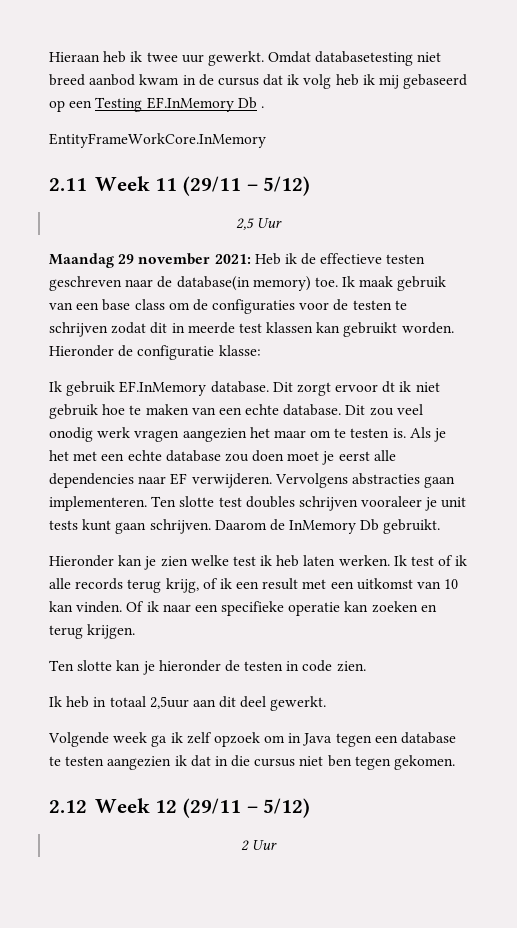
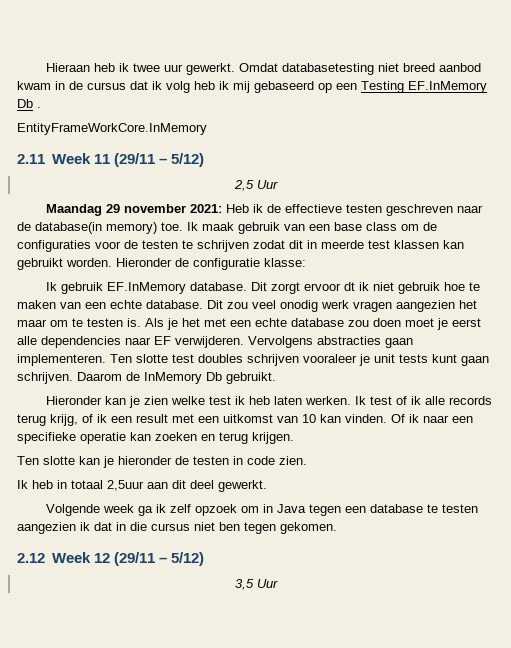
[240,840,249,851] 2 -> [234,579,254,590] 3,5

